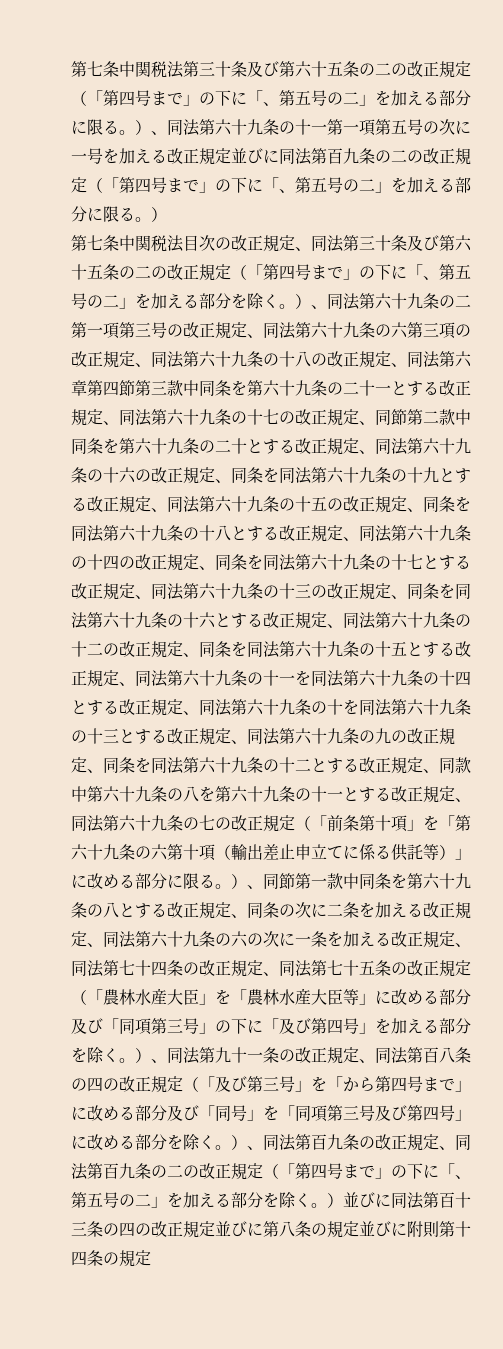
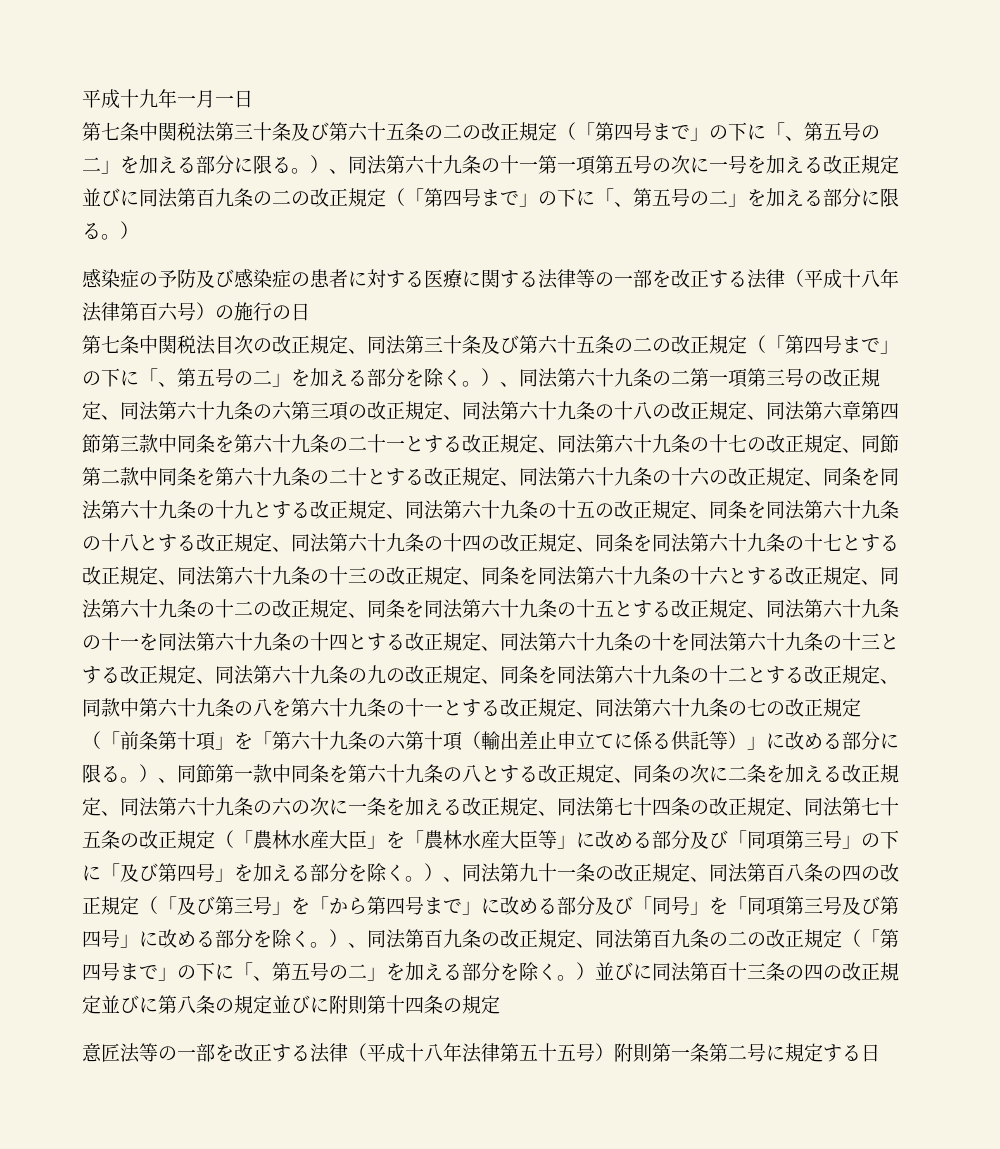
(70, 69) none -> [82,89,254,109] 平成十九年一月一日 //
(167, 214) none -> [82,269,900,289] [82,302,311,322] // 感染症の予防及び感染症の患者に対する医療に関する法律等の一部を改正する法律（平成十八年法律第百六号）の施行の日
(151, 1258) none -> [82,1043,881,1063] // 意匠法等の一部を改正する法律（平成十八年法律第五十五号）附則第一条第二号に規定する日

